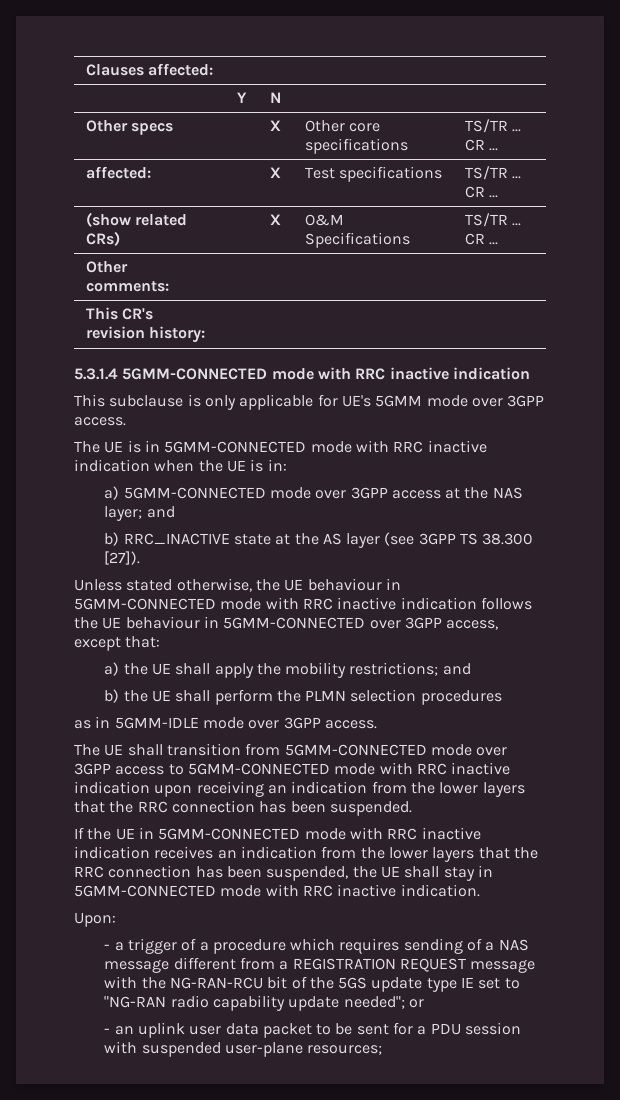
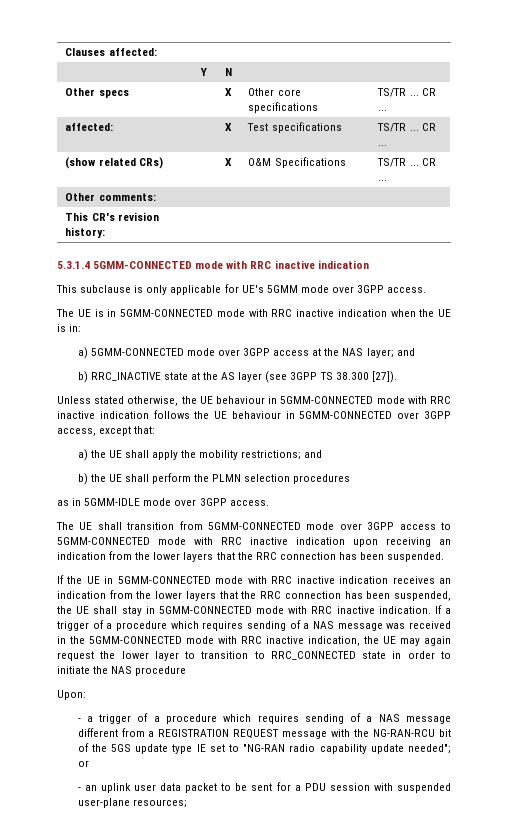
(480, 890) none -> [434,605,452,614] [57,620,451,631] [57,636,451,646] [57,651,451,661] [57,666,187,676] If a trigger of a procedure which requires sending of a NAS message was received in the 5GMM-CONNECTED mode with RRC inactive indication, the UE may again request the lower layer to transition to RRC_CONNECTED state in order to initiate the NAS procedure

